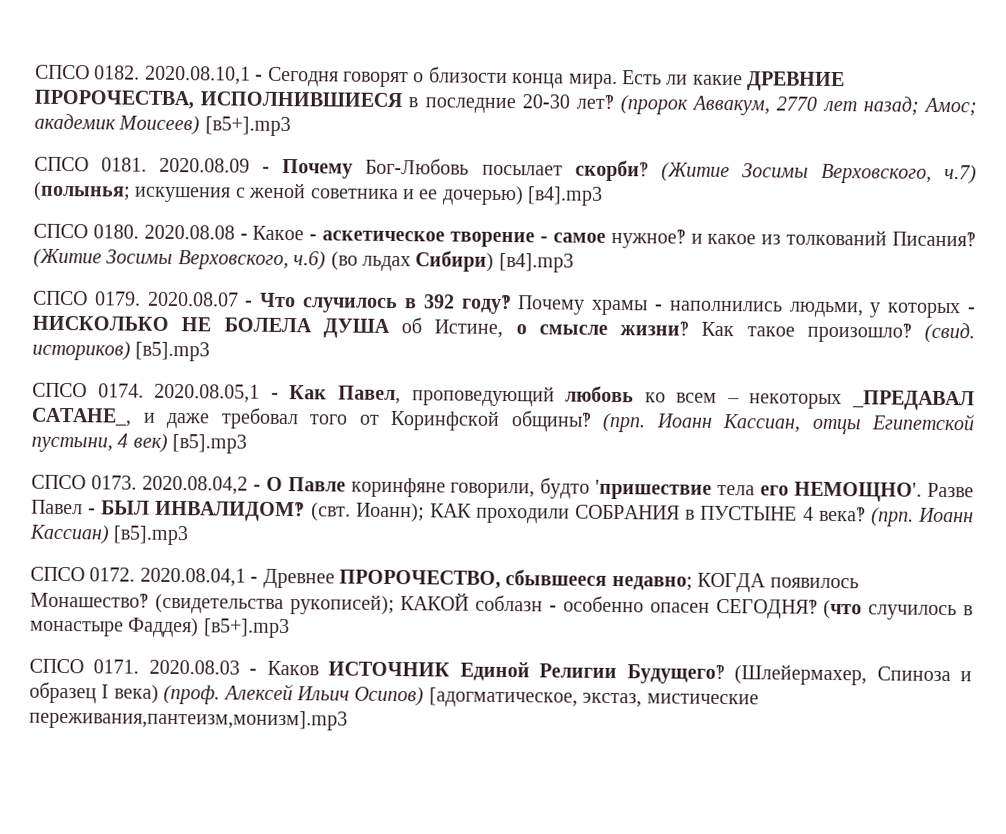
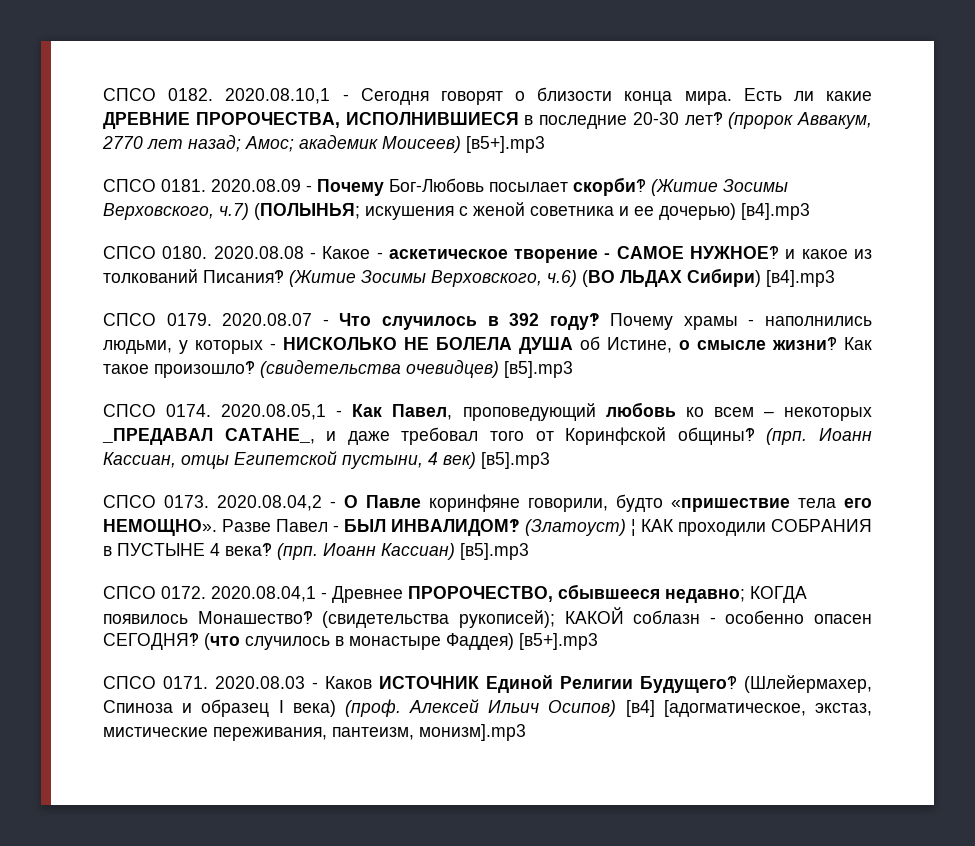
[33,181,131,202] (полынья; -> [254,203,360,220] (ПОЛЫНЬЯ;
[552,228,686,249] самое нужное‽ -> [616,246,780,259] САМОЕ НУЖНОЕ‽
[330,251,411,272] (во льдах -> [582,270,682,287] (ВО ЛЬДАХ
[924,322,975,344] [32,340,131,361] (свид. историков) -> [260,360,499,378] (свидетельства очевидцев)
[595,479,713,500] 'пришествие -> [671,498,790,512] «пришествие
[794,481,923,502] НЕМОЩНО'. -> [103,519,217,536] НЕМОЩНО».
[310,502,425,523] (свт. Иоанн); -> [525,519,636,536] (Златоуст) ¦
(425, 696) none -> [625,700,655,717] [в4]
[29,708,348,731] переживания,пантеизм,монизм].mp3 -> [213,724,526,741] переживания, пантеизм, монизм].mp3

